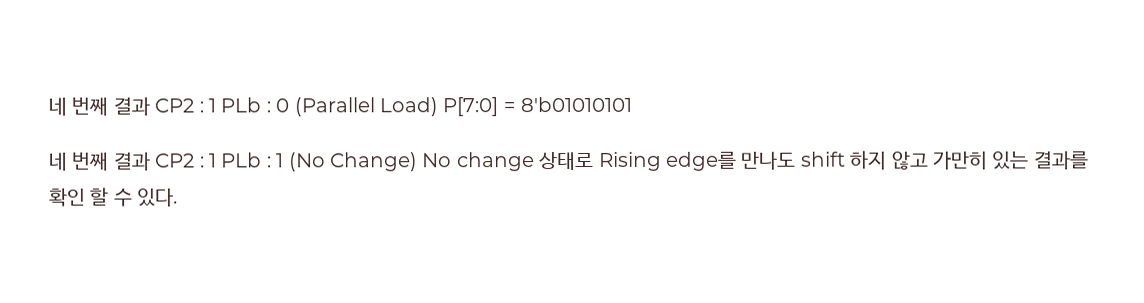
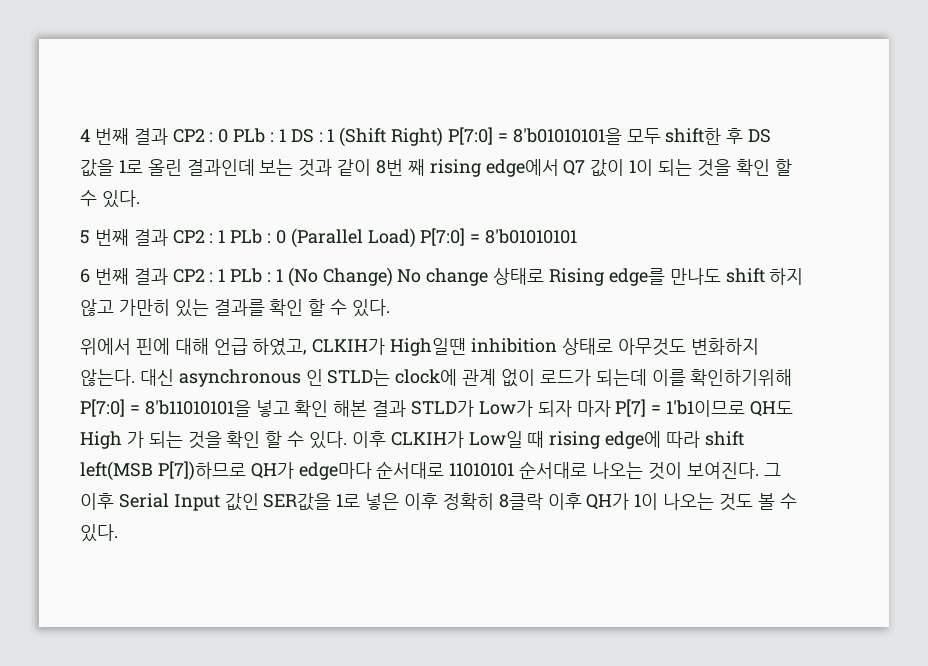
[48,97,67,116] 네 -> [80,127,772,147] [80,159,792,177] [80,190,140,208] [80,230,90,244] 4 번째 결과 CP2 : 0 PLb : 1 DS : 1 (Shift Right) P[7:0] = 8'b01010101을 모두 shift한 후 DS 값을 1로 올린 결과인데 보는 것과 같이 8번 째 rising edge에서 Q7 값이 1이 되는 것을 확인 할 수 있다. // 5
[49,152,68,171] 네 -> [80,269,90,283] 6
(179, 197) none -> [80,338,759,356] [80,369,793,387] [80,399,794,417] [80,431,744,449] [80,461,781,481] [80,493,797,511] [80,524,118,542] // 위에서 핀에 대해 언급 하였고, CLKIH가 High일땐 inhibition 상태로 아무것도 변화하지 않는다. 대신 asynchronous 인 STLD는 clock에 관계 없이 로드가 되는데 이를 확인하기위해 P[7:0] = 8'b11010101을 넣고 확인 해본 결과 STLD가 Low가 되자 마자 P[7] = 1'b1이므로 QH도 High 가 되는 것을 확인 할 수 있다. 이후 CLKIH가 Low일 때 rising edge에 따라 shift left(MSB P[7])하므로 QH가 edge마다 순서대로 11010101 순서대로 나오는 것이 보여진다. 그 이후 Serial Input 값인 SER값을 1로 넣은 이후 정확히 8클락 이후 QH가 1이 나오는 것도 볼 수 있다.

